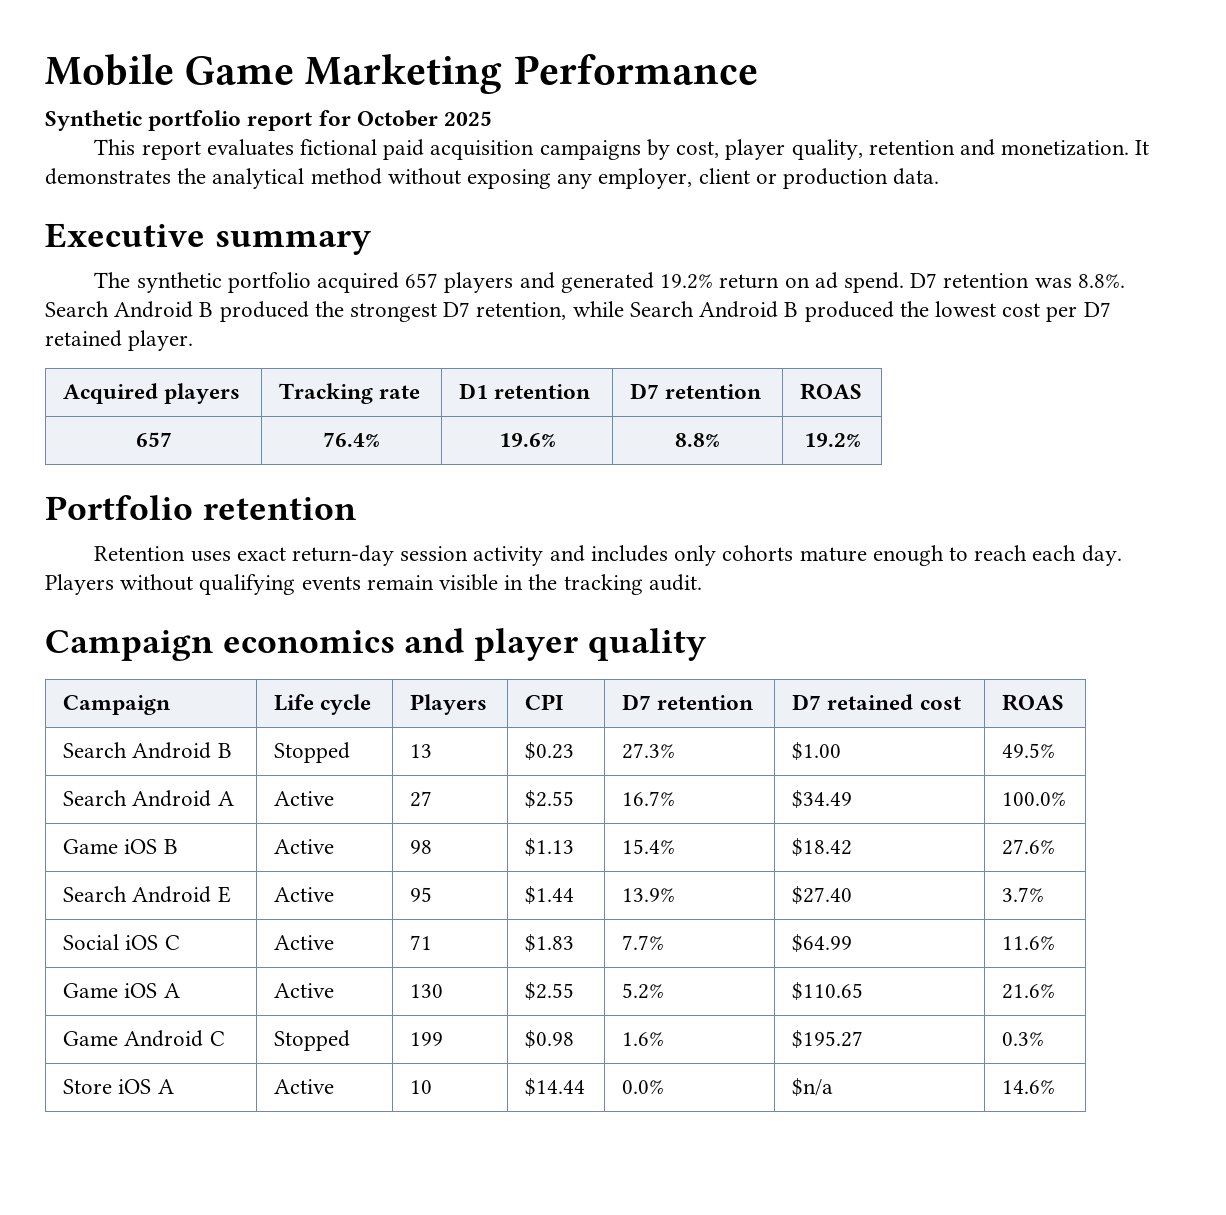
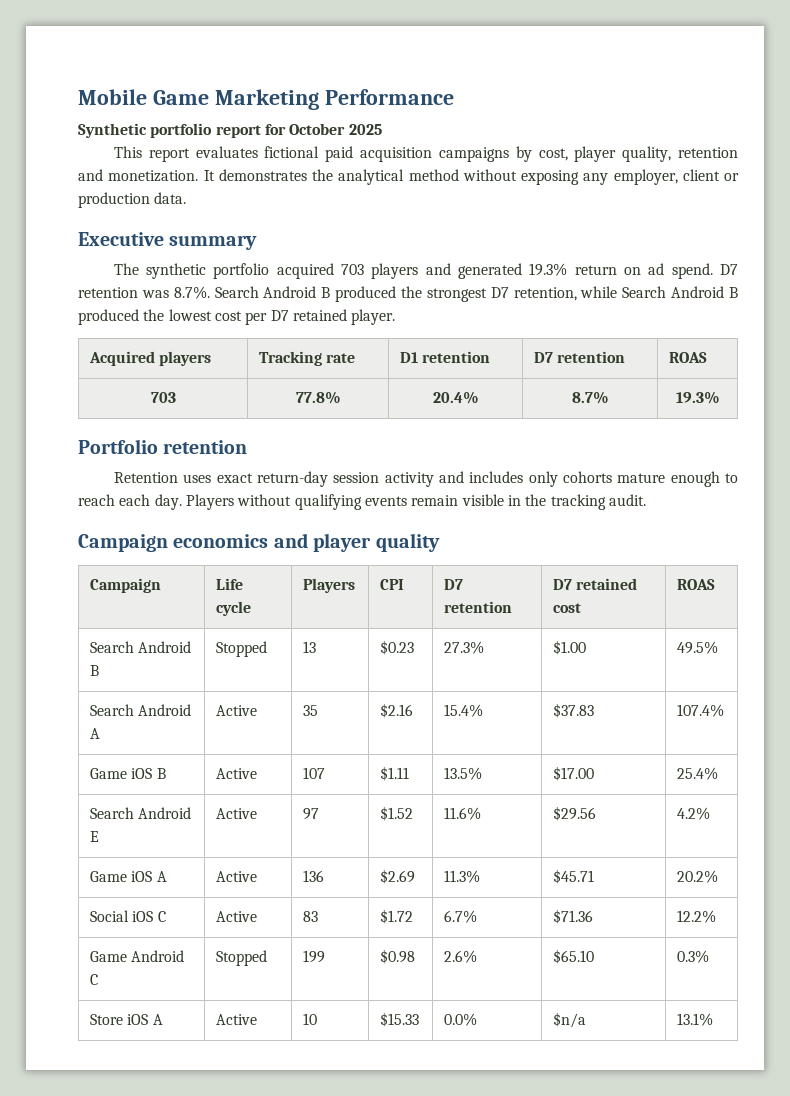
[405,273,439,288] 657 -> [341,264,365,275] 703
[660,274,714,289] 19.2% -> [529,263,568,276] 19.3%
[1077,274,1125,288] 8.8%. -> [173,286,210,299] 8.7%.
[135,432,172,447] [323,432,380,447] [498,433,556,447] [675,433,720,447] [803,433,861,447] 657 | 76.4% | 19.6% | 8.8% | 19.2% -> [150,392,176,403] [295,391,341,404] [432,391,479,404] [571,391,609,404] [675,391,720,404] 703 | 77.8% | 20.4% | 8.7% | 19.3%
[410,791,433,807] [525,790,575,809] [622,791,676,806] [792,790,853,809] [1002,792,1067,806] 27 | $2.55 | 16.7% | $34.49 | 100.0% -> [302,705,318,716] [379,703,413,718] [443,704,483,717] [552,703,594,718] [676,704,724,717] 35 | $2.16 | 15.4% | $37.83 | 107.4%
[410,840,433,854] [525,838,575,857] [622,839,676,854] [792,838,853,857] [1002,839,1056,855] 98 | $1.13 | 15.4% | $18.42 | 27.6% -> [302,767,325,779] [379,766,409,781] [443,767,482,780] [552,766,594,781] [676,767,718,780] 107 | $1.11 | 13.5% | $17.00 | 25.4%
[410,887,433,902] [525,886,575,905] [622,888,676,902] [792,886,853,905] [1002,887,1045,902] [63,934,180,950] [274,935,335,950] [410,935,433,950] [525,934,575,953] [622,935,665,950] [792,934,853,953] [1002,936,1056,950] [63,983,180,998] [274,983,335,998] [410,984,444,998] [525,982,575,1001] [622,983,665,999] [792,982,864,1001] [1002,984,1056,999] 95 | $1.44 | 13.9% | $27.40 | 3.7% // Social iOS C | Active | 71 | $1.83 | 7.7% | $64.99 | 11.6% // Game iOS A | Active | 130 | $2.55 | 5.2% | $110.65 | 21.6% -> [302,808,319,820] [379,806,413,821] [443,807,481,820] [552,806,596,821] [676,807,710,820] [89,871,167,882] [215,871,257,882] [302,870,324,882] [379,869,415,884] [443,870,480,883] [552,869,594,884] [676,870,718,883] [89,910,166,922] [215,911,257,922] [302,911,318,922] [379,909,413,924] [443,910,477,923] [552,909,593,924] [676,910,716,923] 97 | $1.52 | 11.6% | $29.56 | 4.2% // Game iOS A | Active | 136 | $2.69 | 11.3% | $45.71 | 20.2% // Social iOS C | Active | 83 | $1.72 | 6.7% | $71.36 | 12.2%
[622,1032,665,1046] [792,1030,864,1049] 1.6% | $195.27 -> [443,950,477,963] [552,949,594,964] 2.6% | $65.10
[525,1078,586,1097] $14.44 -> [379,1012,419,1027] $15.33
[1002,1080,1056,1094] 14.6% -> [676,1013,713,1026] 13.1%

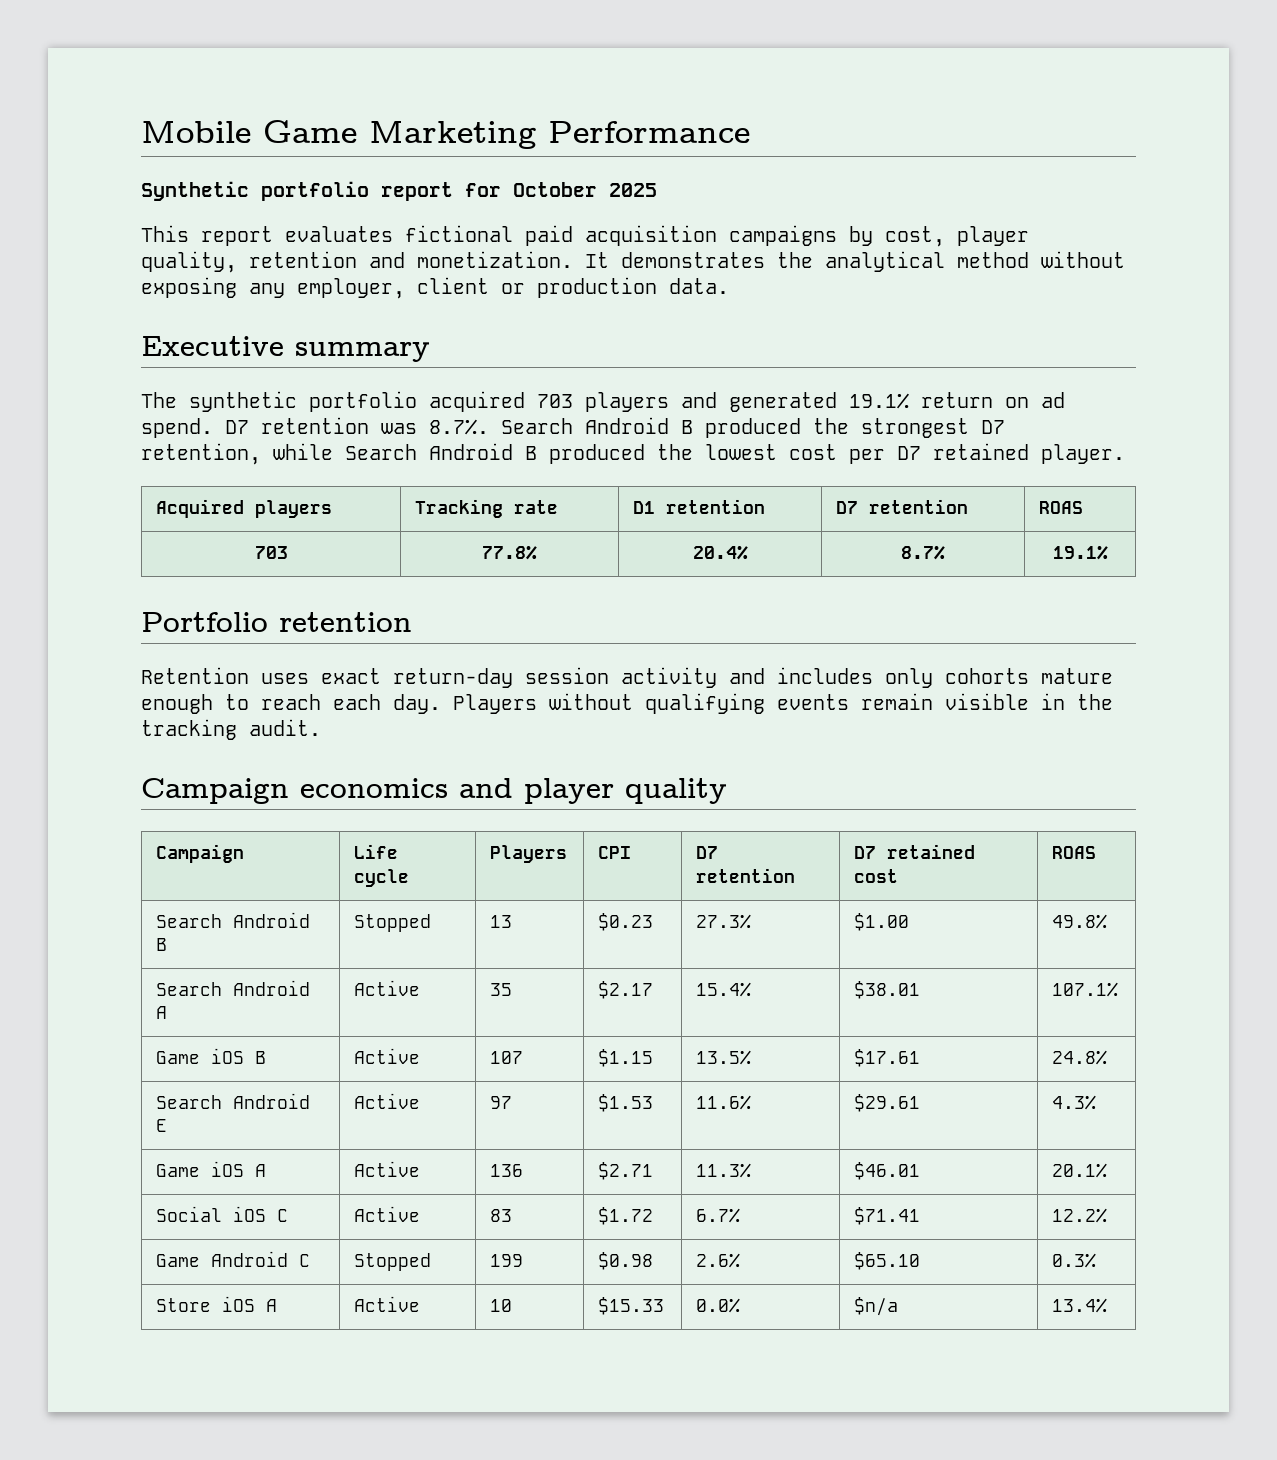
[529,263,568,276] 19.3% -> [849,393,909,409] 19.1%
[675,391,720,404] 19.3% -> [1052,546,1108,560] 19.1%
[676,641,718,654] 49.5% -> [1051,914,1107,929] 49.8%
[379,703,413,718] $2.16 -> [597,981,653,999] $2.17
[552,703,594,718] [676,704,724,717] $37.83 | 107.4% -> [853,981,920,999] [1051,982,1118,997] $38.01 | 107.1%
[379,766,409,781] $1.11 -> [597,1049,653,1067] $1.15
[552,766,594,781] [676,767,718,780] $17.00 | 25.4% -> [853,1049,920,1067] [1051,1050,1107,1065] $17.61 | 24.8%
[379,806,413,821] $1.52 -> [597,1094,653,1112] $1.53
[552,806,596,821] [676,807,710,820] $29.56 | 4.2% -> [853,1094,920,1112] [1051,1095,1096,1110] $29.61 | 4.3%
[379,869,415,884] $2.69 -> [597,1162,653,1180] $2.71
[552,869,594,884] [676,870,718,883] $45.71 | 20.2% -> [853,1162,920,1180] [1051,1163,1107,1178] $46.01 | 20.1%
[552,909,593,924] $71.36 -> [853,1207,920,1225] $71.41
[676,1013,713,1026] 13.1% -> [1051,1298,1107,1313] 13.4%

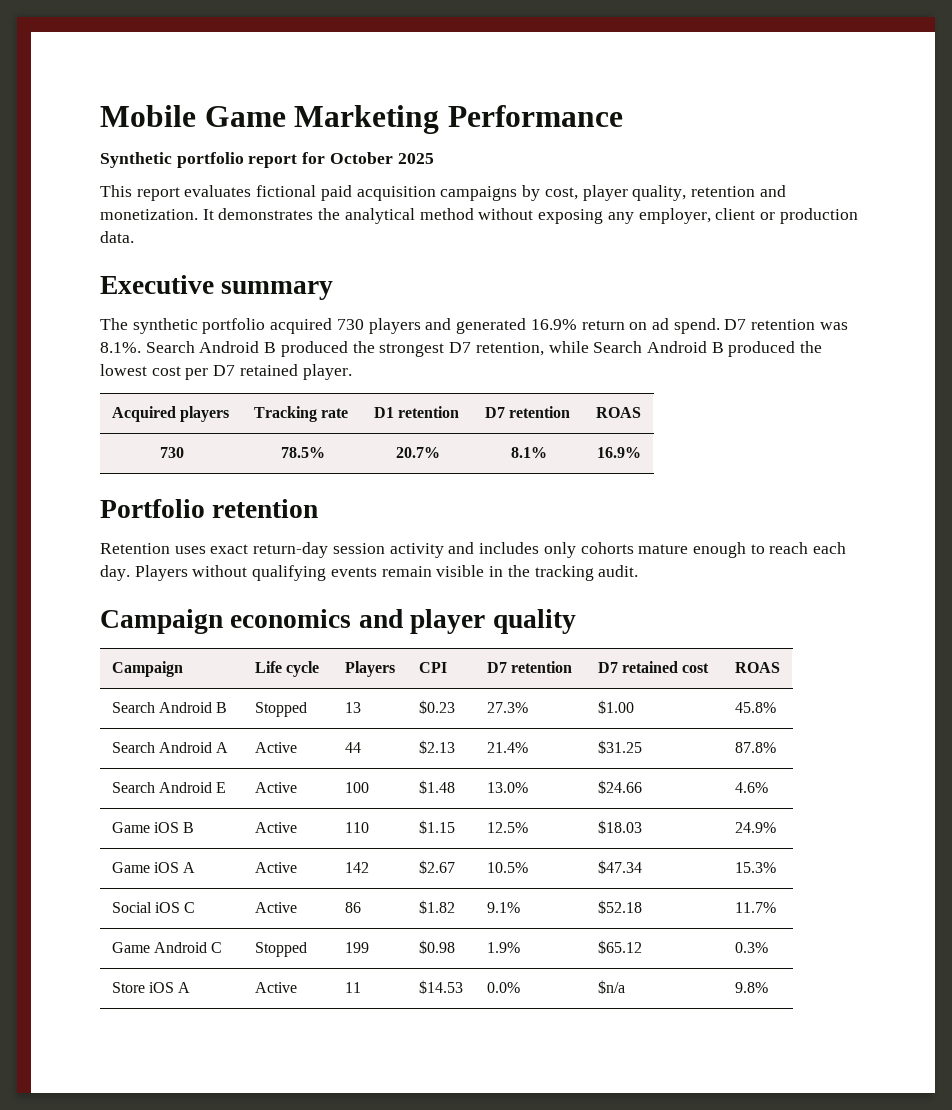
[537,394,573,408] 703 -> [336,319,364,330] 730
[849,393,909,409] 19.1% -> [530,319,577,330] 16.9%
[429,419,489,435] 8.7%. -> [100,342,141,353] 8.1%.
[254,546,288,559] [482,546,537,560] [692,546,748,560] [901,546,945,560] [1052,546,1108,560] 703 | 77.8% | 20.4% | 8.7% | 19.1% -> [159,447,184,458] [280,447,325,458] [396,447,440,458] [511,447,547,458] [597,447,641,458] 730 | 78.5% | 20.7% | 8.1% | 16.9%
[1051,914,1107,929] 49.8% -> [734,702,776,713] 45.8%
[489,983,512,996] [597,981,653,999] [695,982,751,997] [853,981,920,999] [1051,982,1118,997] 35 | $2.17 | 15.4% | $38.01 | 107.1% -> [344,742,361,753] [418,740,455,754] [486,742,528,753] [597,740,642,754] [734,742,776,753] [111,782,227,793] [254,782,297,793] [344,782,369,793] [418,780,455,794] [486,782,528,793] [597,780,642,794] [734,782,768,793] 44 | $2.13 | 21.4% | $31.25 | 87.8% // Search Android E | Active | 100 | $1.48 | 13.0% | $24.66 | 4.6%
[489,1051,523,1064] 107 -> [344,822,369,833] 110
[695,1050,751,1065] [853,1049,920,1067] [1051,1050,1107,1065] [155,1093,310,1109] [155,1119,167,1132] [353,1093,420,1109] [489,1096,512,1109] [597,1094,653,1112] [695,1095,751,1110] [853,1094,920,1112] [1051,1095,1096,1110] 13.5% | $17.61 | 24.8% // Search Android E | Active | 97 | $1.53 | 11.6% | $29.61 | 4.3% -> [486,822,528,833] [597,820,642,834] [734,822,776,833] 12.5% | $18.03 | 24.9%
[489,1164,523,1177] [597,1162,653,1180] [695,1163,751,1178] [853,1162,920,1180] [1051,1163,1107,1178] 136 | $2.71 | 11.3% | $46.01 | 20.1% -> [344,862,369,873] [418,860,455,874] [486,862,528,873] [597,860,642,874] [734,862,776,873] 142 | $2.67 | 10.5% | $47.34 | 15.3%
[489,1209,512,1222] [597,1207,653,1225] [695,1208,740,1223] [853,1207,920,1225] [1051,1208,1107,1223] 83 | $1.72 | 6.7% | $71.41 | 12.2% -> [344,902,361,913] [418,900,455,914] [486,902,520,913] [597,900,642,914] [734,902,776,913] 86 | $1.82 | 9.1% | $52.18 | 11.7%
[695,1253,740,1268] [853,1252,920,1270] 2.6% | $65.10 -> [486,942,520,953] [597,940,642,954] 1.9% | $65.12
[489,1299,512,1312] [597,1297,664,1315] 10 | $15.33 -> [344,982,361,993] [418,980,463,994] 11 | $14.53
[1051,1298,1107,1313] 13.4% -> [734,982,768,993] 9.8%

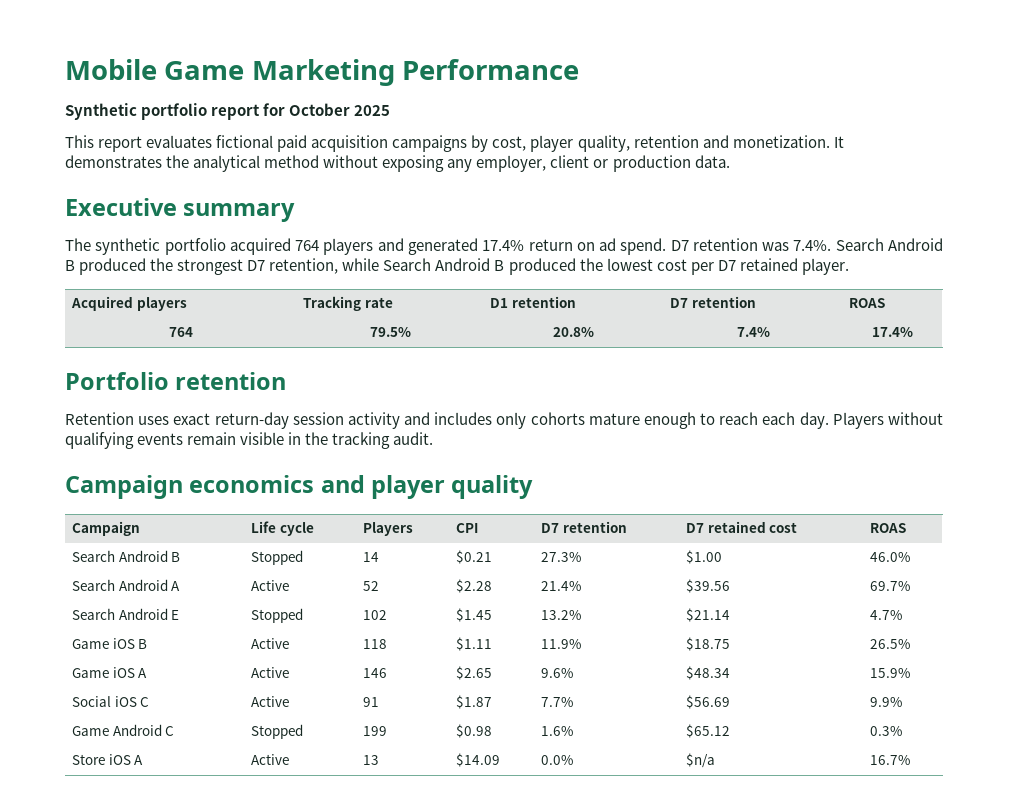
[336,319,364,330] 730 -> [295,240,320,251] 764
[530,319,577,330] 16.9% -> [482,240,525,251] 17.4%
[100,342,141,353] 8.1%. -> [793,240,832,251] 7.4%.
[159,447,184,458] [280,447,325,458] [396,447,440,458] [511,447,547,458] [597,447,641,458] 730 | 78.5% | 20.7% | 8.1% | 16.9% -> [169,327,193,337] [369,327,411,337] [553,327,594,337] [736,327,770,337] [872,327,913,337] 764 | 79.5% | 20.8% | 7.4% | 17.4%
[344,702,361,713] [418,700,455,714] 13 | $0.23 -> [362,552,379,562] [455,550,492,564] 14 | $0.21
[734,702,776,713] 45.8% -> [869,552,910,562] 46.0%
[344,742,361,753] [418,740,455,754] 44 | $2.13 -> [362,581,379,591] [455,579,492,593] 52 | $2.28
[597,740,642,754] [734,742,776,753] $31.25 | 87.8% -> [685,579,730,593] [869,581,910,591] $39.56 | 69.7%
[254,782,297,793] [344,782,369,793] [418,780,455,794] [486,782,528,793] [597,780,642,794] [734,782,768,793] Active | 100 | $1.48 | 13.0% | $24.66 | 4.6% -> [250,608,303,623] [362,610,387,620] [455,608,492,622] [540,610,581,620] [685,608,730,622] [869,610,902,620] Stopped | 102 | $1.45 | 13.2% | $21.14 | 4.7%
[344,822,369,833] [418,820,455,834] [486,822,528,833] [597,820,642,834] [734,822,776,833] 110 | $1.15 | 12.5% | $18.03 | 24.9% -> [362,639,387,649] [455,637,492,651] [540,639,581,649] [685,637,730,651] [869,639,910,649] 118 | $1.11 | 11.9% | $18.75 | 26.5%
[344,862,369,873] [418,860,455,874] [486,862,528,873] [597,860,642,874] [734,862,776,873] 142 | $2.67 | 10.5% | $47.34 | 15.3% -> [362,668,387,678] [455,666,492,680] [540,668,573,678] [685,666,730,680] [869,668,910,678] 146 | $2.65 | 9.6% | $48.34 | 15.9%
[344,902,361,913] [418,900,455,914] [486,902,520,913] [597,900,642,914] [734,902,776,913] 86 | $1.82 | 9.1% | $52.18 | 11.7% -> [362,697,379,707] [455,695,492,709] [540,697,573,707] [685,695,730,709] [869,697,902,707] 91 | $1.87 | 7.7% | $56.69 | 9.9%
[486,942,520,953] 1.9% -> [540,726,573,736] 1.6%
[344,982,361,993] [418,980,463,994] 11 | $14.53 -> [362,755,379,765] [455,753,500,767] 13 | $14.09
[734,982,768,993] 9.8% -> [869,755,910,765] 16.7%

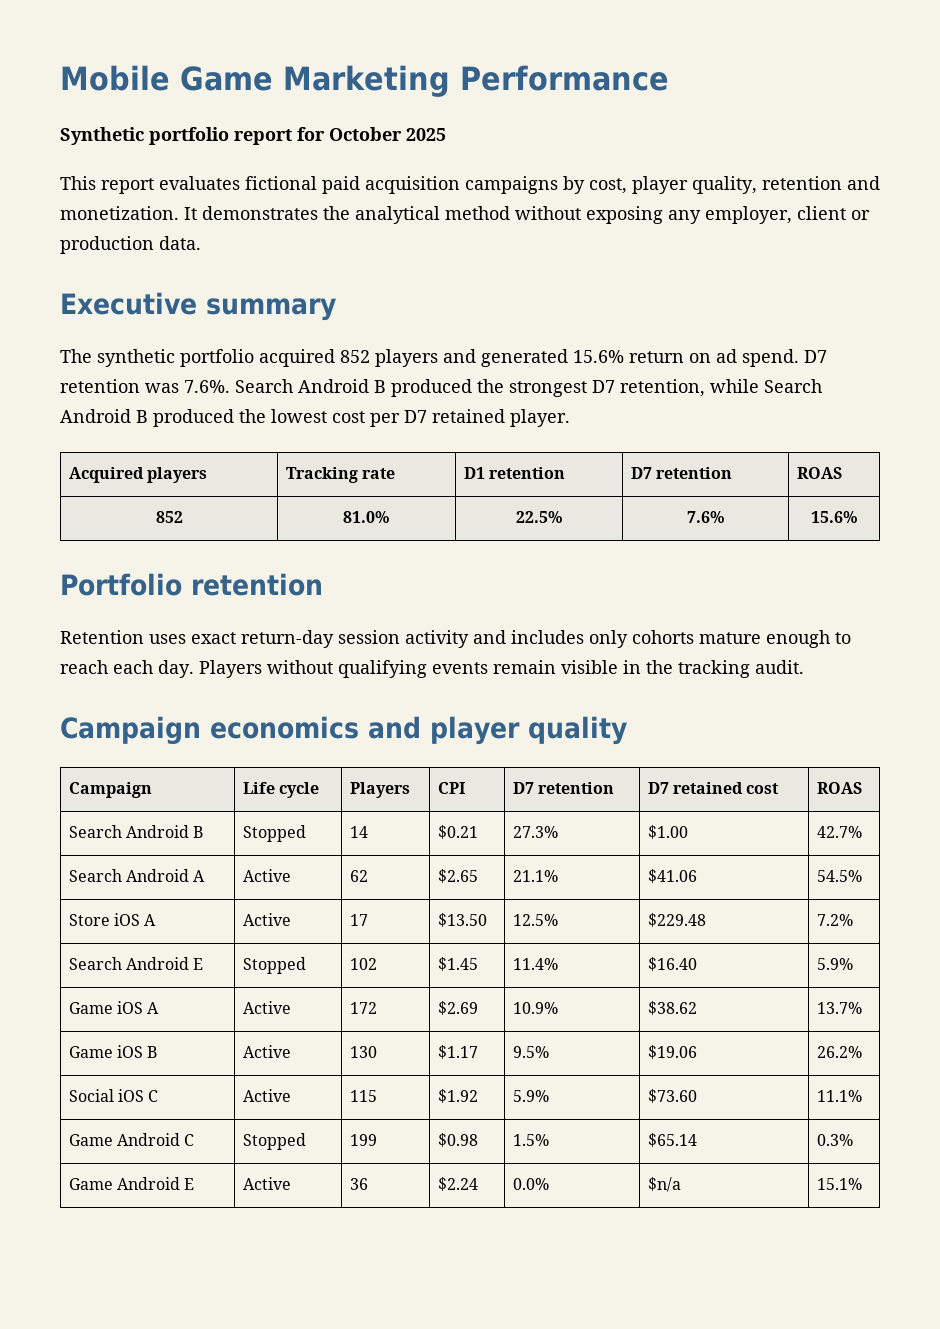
[295,240,320,251] 764 -> [340,350,370,363] 852
[482,240,525,251] 17.4% -> [573,350,624,363] 15.6%
[793,240,832,251] 7.4%. -> [184,380,230,393] 7.6%.
[169,327,193,337] [369,327,411,337] [553,327,594,337] [736,327,770,337] [872,327,913,337] 764 | 79.5% | 20.8% | 7.4% | 17.4% -> [155,511,183,523] [343,511,390,523] [515,511,563,523] [686,511,725,523] [810,511,858,523] 852 | 81.0% | 22.5% | 7.6% | 15.6%
[869,552,910,562] 46.0% -> [816,826,862,838] 42.7%
[362,581,379,591] [455,579,492,593] [540,581,581,591] [685,579,730,593] [869,581,910,591] 52 | $2.28 | 21.4% | $39.56 | 69.7% -> [349,870,368,882] [437,869,478,883] [512,870,558,882] [647,869,697,883] [816,870,862,882] [68,913,157,926] [242,913,291,926] [349,914,368,926] [437,913,487,927] [512,914,558,926] [647,913,706,927] [816,914,853,926] 62 | $2.65 | 21.1% | $41.06 | 54.5% // Store iOS A | Active | 17 | $13.50 | 12.5% | $229.48 | 7.2%
[540,610,581,620] [685,608,730,622] [869,610,902,620] [71,638,148,649] [250,638,289,649] [362,639,387,649] [455,637,492,651] [540,639,581,649] [685,637,730,651] [869,639,910,649] [71,667,148,678] [250,667,289,678] [362,668,387,678] [455,666,492,680] [540,668,573,678] [685,666,730,680] [869,668,910,678] 13.2% | $21.14 | 4.7% // Game iOS B | Active | 118 | $1.11 | 11.9% | $18.75 | 26.5% // Game iOS A | Active | 146 | $2.65 | 9.6% | $48.34 | 15.9% -> [512,958,558,970] [647,957,697,971] [816,958,853,970] [68,1001,160,1014] [242,1001,291,1014] [349,1002,377,1014] [437,1001,478,1015] [512,1002,558,1014] [647,1001,697,1015] [816,1002,862,1014] [68,1045,158,1058] [242,1045,291,1058] [349,1046,377,1058] [437,1045,478,1059] [512,1046,549,1058] [647,1045,697,1059] [816,1046,862,1058] 11.4% | $16.40 | 5.9% // Game iOS A | Active | 172 | $2.69 | 10.9% | $38.62 | 13.7% // Game iOS B | Active | 130 | $1.17 | 9.5% | $19.06 | 26.2%
[362,697,379,707] [455,695,492,709] [540,697,573,707] [685,695,730,709] [869,697,902,707] 91 | $1.87 | 7.7% | $56.69 | 9.9% -> [349,1090,377,1102] [437,1089,478,1103] [512,1090,549,1102] [647,1089,697,1103] [816,1090,862,1102] 115 | $1.92 | 5.9% | $73.60 | 11.1%
[540,726,573,736] [685,724,730,738] 1.6% | $65.12 -> [512,1134,549,1146] [647,1133,697,1147] 1.5% | $65.14
[71,754,144,765] [250,754,289,765] [362,755,379,765] [455,753,500,767] Store iOS A | Active | 13 | $14.09 -> [68,1177,195,1190] [242,1177,291,1190] [349,1178,368,1190] [437,1177,478,1191] Game Android E | Active | 36 | $2.24
[869,755,910,765] 16.7% -> [816,1178,862,1190] 15.1%

